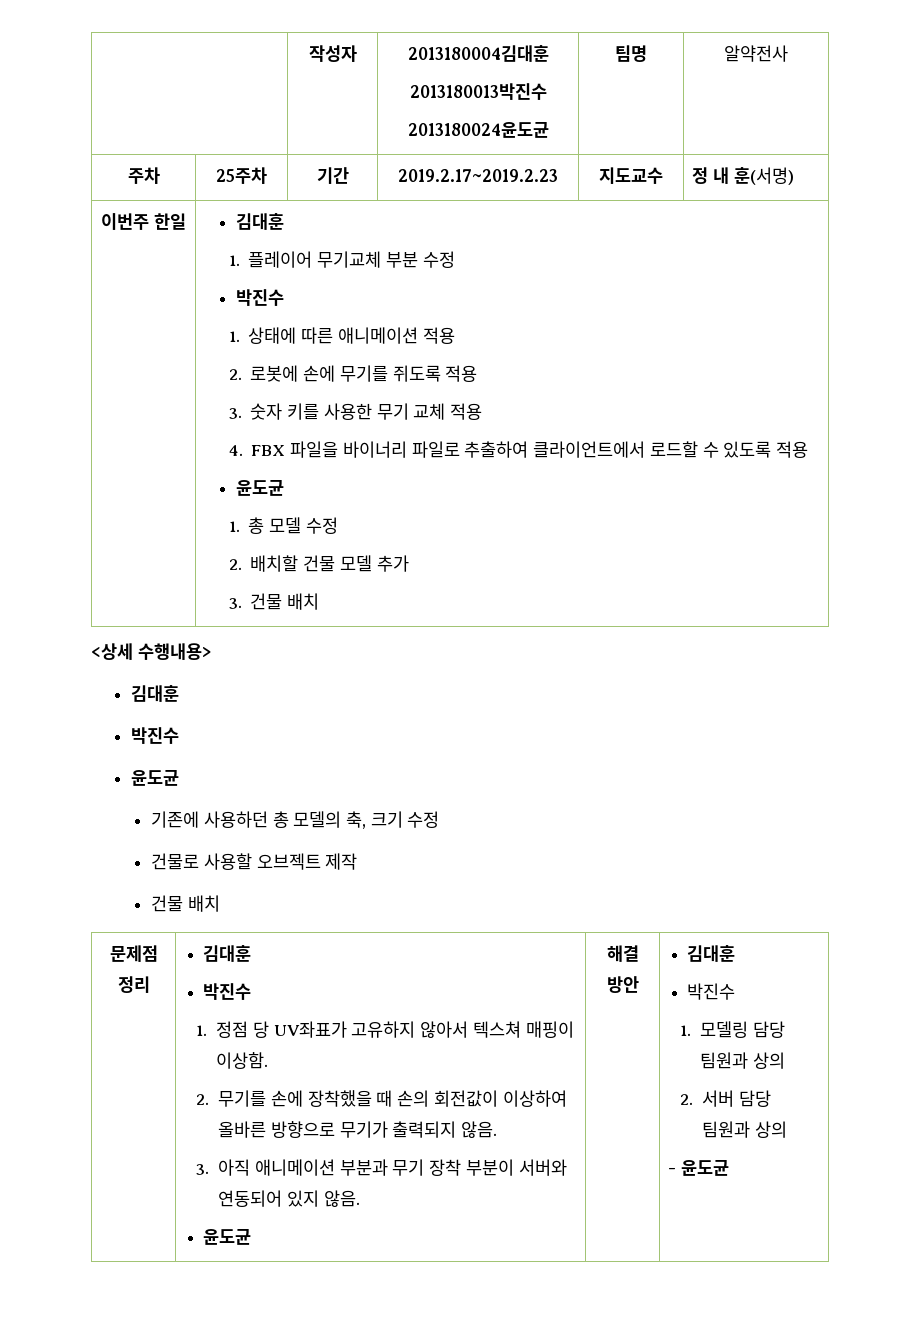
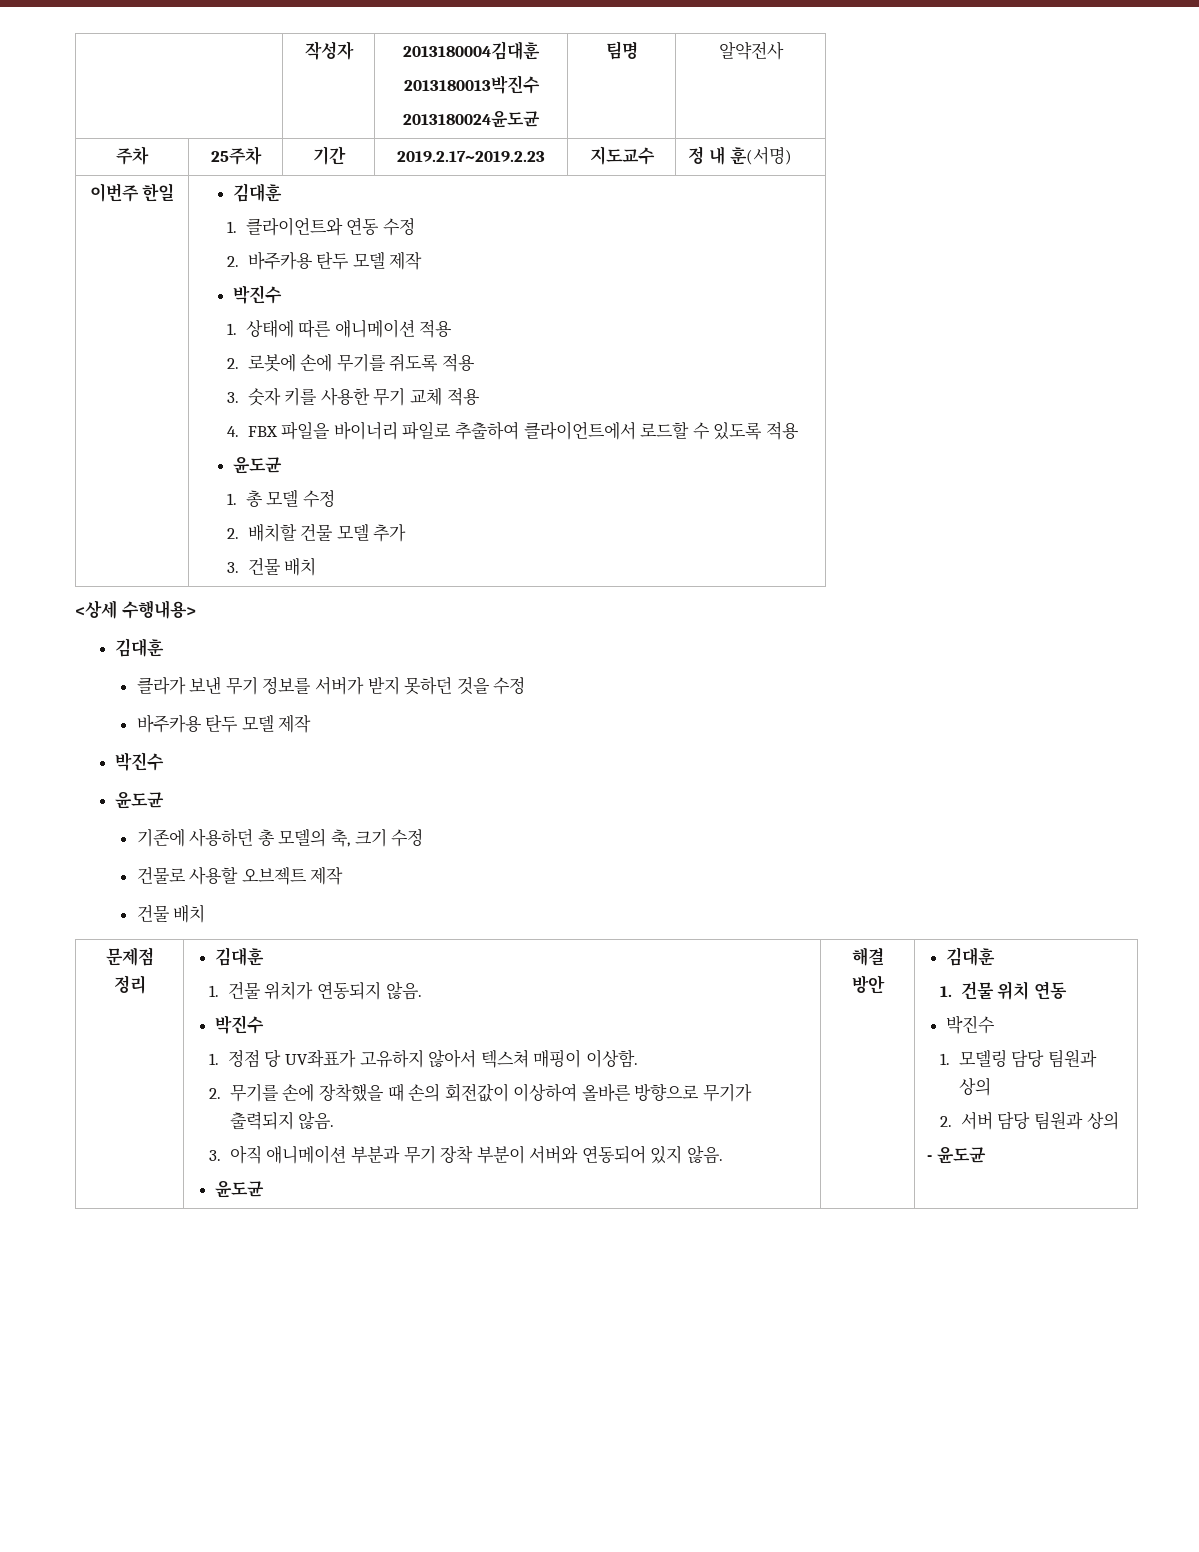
[248,251,455,268] 플레이어 무기교체 부분 수정 -> [245,217,415,236] [227,251,423,270] 클라이언트와 연동 수정 // 2. 바주카용 탄두 모델 제작
(179, 693) none -> [136,676,526,695] [136,714,312,733] // 클라가 보낸 무기 정보를 서버가 받지 못하던 것을 수정 // 바주카용 탄두 모델 제작
(252, 953) none -> [209,981,422,1000] // 1. 건물 위치가 연동되지 않음.
(736, 953) none -> [940,981,1067,1000] // 1. 건물 위치 연동

